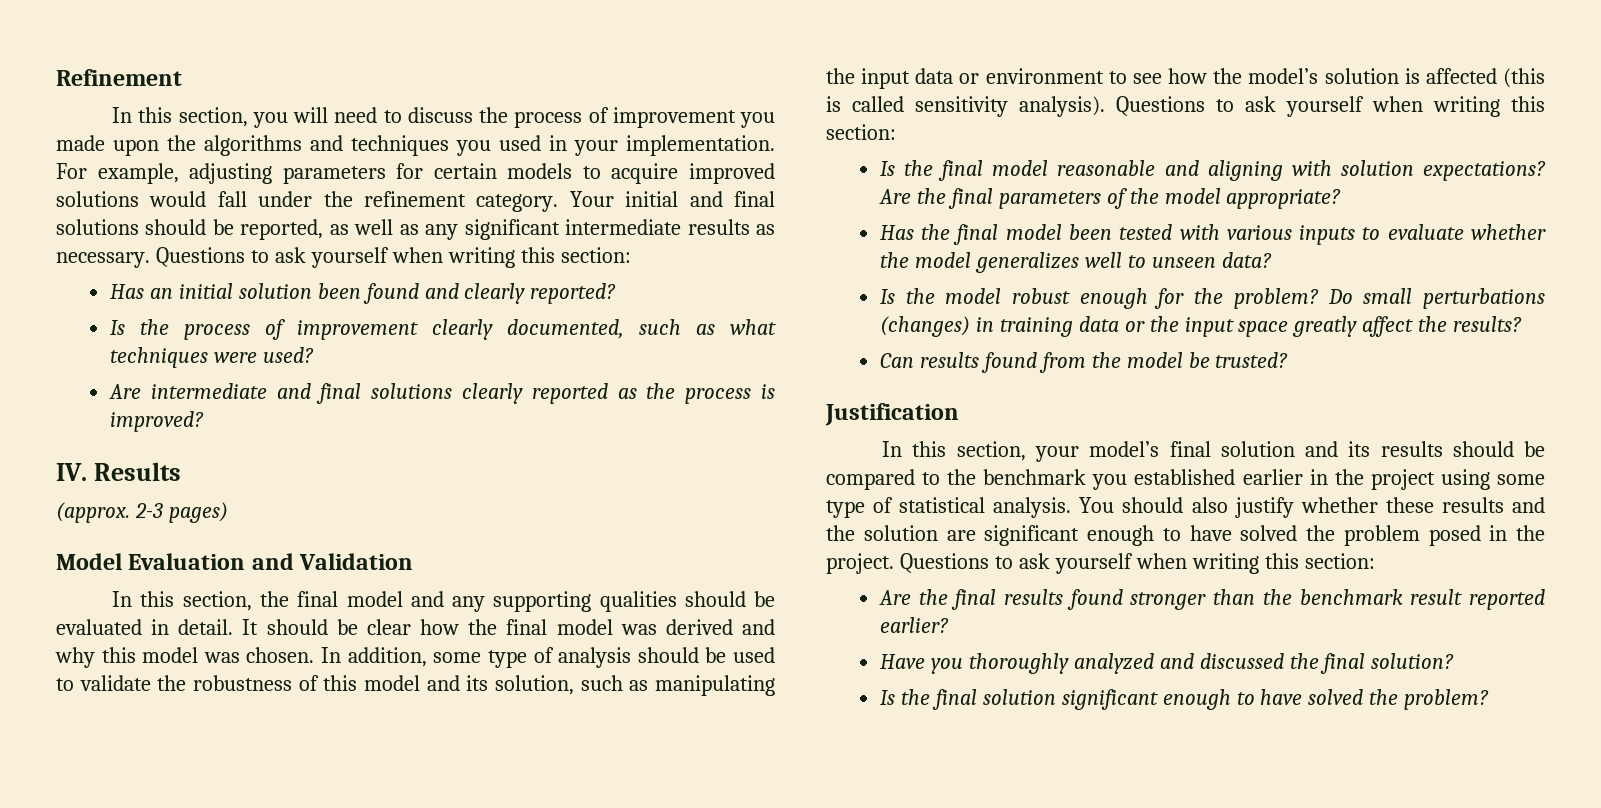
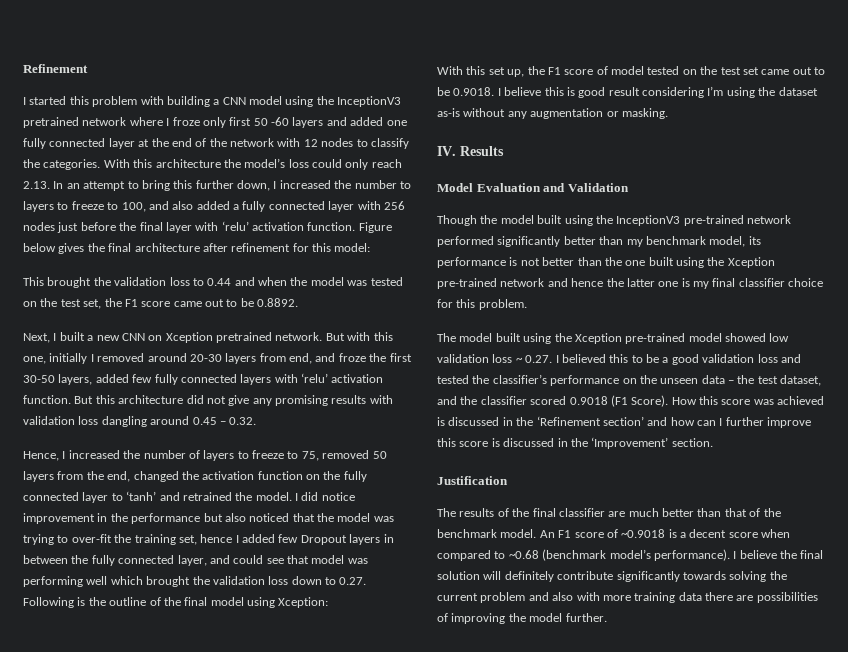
[112,107,776,128] [56,135,775,156] [56,163,775,184] [56,191,775,212] [56,219,775,240] [56,247,631,268] [109,283,617,304] [109,319,776,340] [109,347,314,368] [108,383,775,404] [109,411,204,432] In this section, you will need to discuss the process of improvement you made upon the algorithms and techniques you used in your implementation. For example, adjusting parameters for certain models to acquire improved solutions would fall under the refinement category. Your initial and final solutions should be reported, as well as any significant intermediate results as necessary. Questions to ask yourself when writing this section: // Has an initial solution been found and clearly reported? // Is the process of improvement clearly documented, such as what techniques were used? // Are intermediate and final solutions clearly reported as the process is improved? -> [23,96,402,107] [23,117,407,128] [23,138,409,149] [23,158,402,170] [23,180,411,191] [23,201,405,212] [23,221,392,233] [23,243,371,254] [23,277,403,288] [23,298,299,309] [23,332,393,343] [23,353,412,364] [23,373,384,385] [23,395,393,406] [23,416,257,427] [23,450,387,461] [23,471,367,482] [23,491,355,503] [23,513,394,524] [23,534,394,545] [23,555,368,566] [23,576,367,587] [23,597,329,608] [437,66,825,77] [437,86,818,98] [437,108,668,119] I started this problem with building a CNN model using the InceptionV3 pretrained network where I froze only first 50 -60 layers and added one fully connected layer at the end of the network with 12 nodes to classify the categories. With this architecture the model’s loss could only reach 2.13. In an attempt to bring this further down, I increased the number to layers to freeze to 100, and also added a fully connected layer with 256 nodes just before the final layer with ‘relu’ activation function. Figure below gives the final architecture after refinement for this model: // This brought the validation loss to 0.44 and when the model was tested on the test set, the F1 score came out to be 0.8892. // Next, I built a new CNN on Xception pretrained network. But with this one, initially I removed around 20-30 layers from end, and froze the first 30-50 layers, added few fully connected layers with ‘relu’ activation function. But this architecture did not give any promising results with validation loss dangling around 0.45 – 0.32. // Hence, I increased the number of layers to freeze to 75, removed 50 layers from the end, changed the activation function on the fully connected layer to ‘tanh’ and retrained the model. I did notice improvement in the performance but also noticed that the model was trying to over-fit the training set, hence I added few Dropout layers in between the fully connected layer, and could see that model was performing well which brought the validation loss down to 0.27. Following is the outline of the final model using Xception: // With this set up, the F1 score of model tested on the test set came out to be 0.9018. I believe this is good result considering I’m using the dataset as-is without any augmentation or masking.
[56,502,228,523] // (approx. 2-3 pages) -> (504, 151) none
[112,591,775,612] [56,619,775,635] [55,647,776,668] [56,675,775,696] [826,68,1545,89] [826,96,1545,117] [826,124,896,140] [879,160,1546,181] [878,188,1342,209] [879,224,1546,245] [879,252,1272,273] [879,288,1545,309] [879,316,1523,337] [879,352,1289,373] [825,403,959,426] [882,441,1545,462] [826,469,1545,490] [826,497,1545,518] [826,525,1545,546] [826,553,1375,574] [878,589,1545,610] [879,617,949,633] [879,653,1455,674] [879,689,1490,710] In this section, the final model and any supporting qualities should be evaluated in detail. It should be clear how the final model was derived and why this model was chosen. In addition, some type of analysis should be used to validate the robustness of this model and its solution, such as manipulating the input data or environment to see how the model’s solution is affected (this is called sensitivity analysis). Questions to ask yourself when writing this section: // Is the final model reasonable and aligning with solution expectations? Are the final parameters of the model appropriate? // Has the final model been tested with various inputs to evaluate whether the model generalizes well to unseen data? // Is the model robust enough for the problem? Do small perturbations (changes) in training data or the input space greatly affect the results? // Can results found from the model be trusted? // Justification // In this section, your model’s final solution and its results should be compared to the benchmark you established earlier in the project using some type of statistical analysis. You should also justify whether these results and the solution are significant enough to have solved the problem posed in the project. Questions to ask yourself when writing this section: // Are the final results found stronger than the benchmark result reported earlier? // Have you thoroughly analyzed and discussed the final solution? // Is the final solution significant enough to have solved the problem? -> [437,215,791,226] [437,236,761,247] [437,257,775,268] [437,278,824,289] [437,299,527,310] [437,333,790,344] [437,354,801,365] [437,374,822,386] [437,395,825,407] [437,416,812,428] [437,437,713,449] [437,476,508,485] [437,508,781,517] [437,529,791,538] [437,549,824,561] [437,571,787,582] [437,592,818,603] [437,613,607,624] Though the model built using the InceptionV3 pre-trained network performed significantly better than my benchmark model, its performance is not better than the one built using the Xception pre-trained network and hence the latter one is my final classifier choice for this problem. // The model built using the Xception pre-trained model showed low validation loss ~ 0.27. I believed this to be a good validation loss and tested the classifier’s performance on the unseen data – the test dataset, and the classifier scored 0.9018 (F1 Score). How this score was achieved is discussed in the ‘Refinement section’ and how can I further improve this score is discussed in the ‘Improvement’ section. // Justification // The results of the final classifier are much better than that of the benchmark model. An F1 score of ~0.9018 is a decent score when compared to ~0.68 (benchmark model’s performance). I believe the final solution will definitely contribute significantly towards solving the current problem and also with more training data there are possibilities of improving the model further.

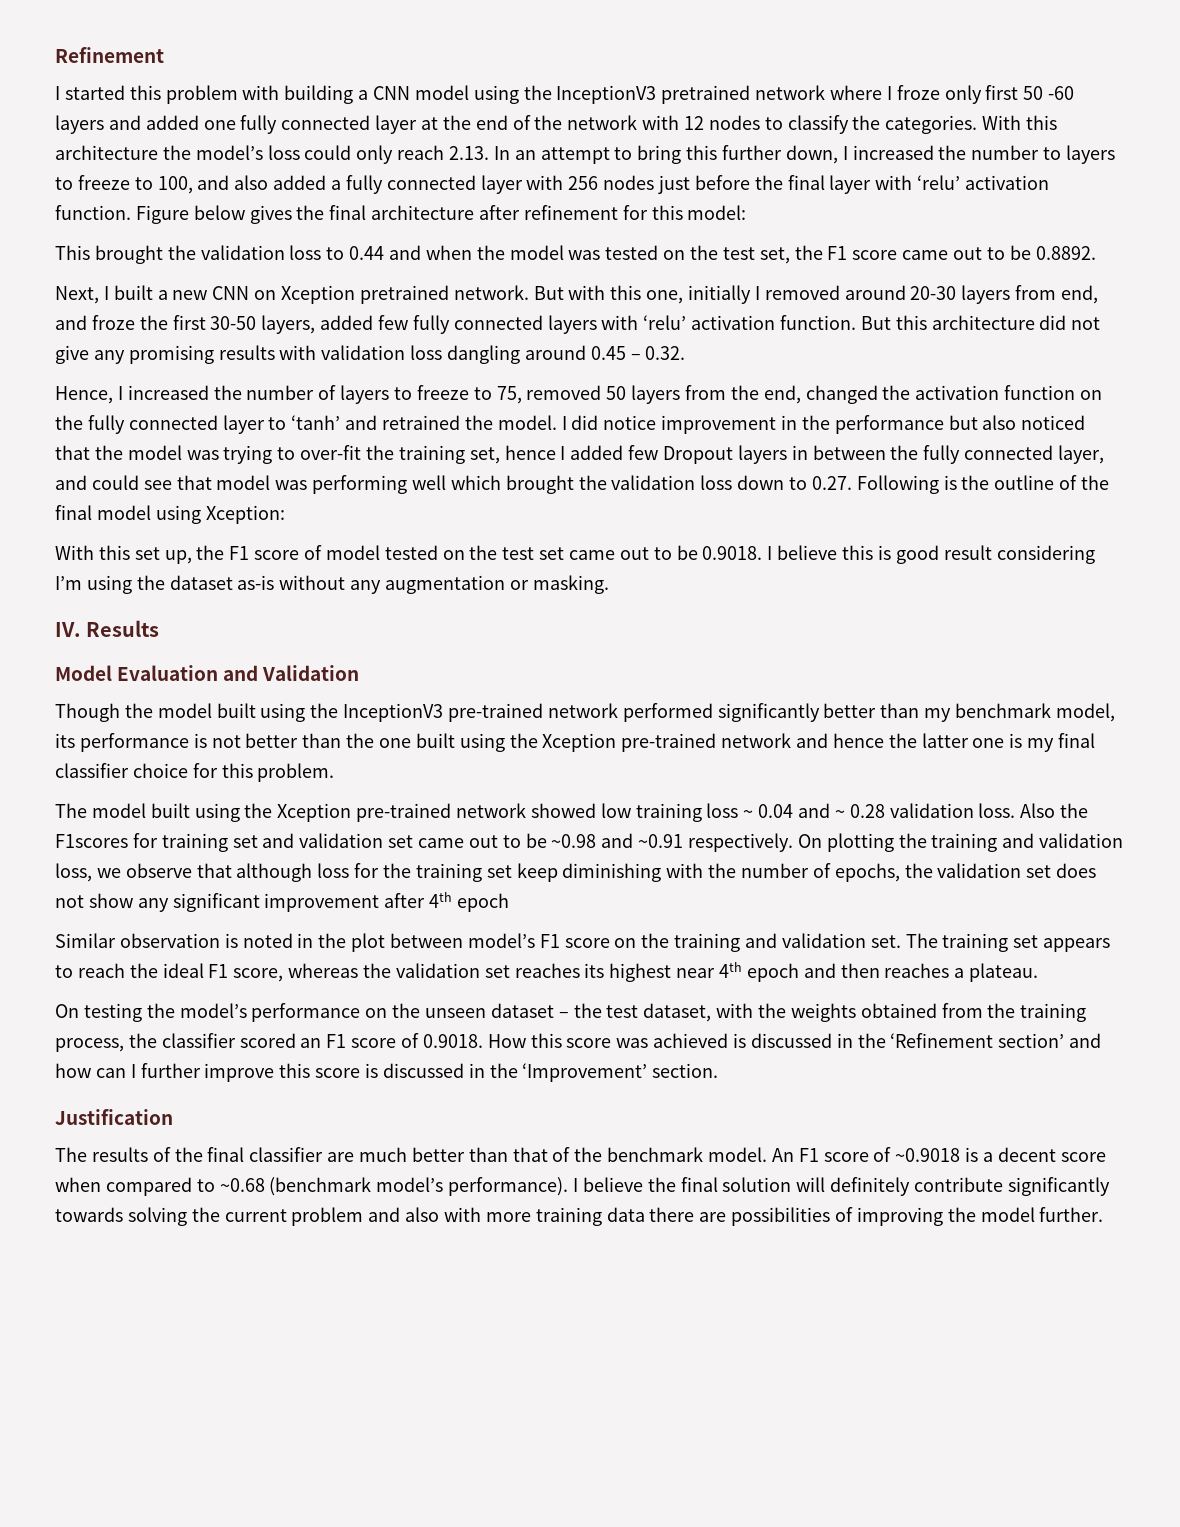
[688,333,722,342] model -> [456,803,527,818] network
[437,354,489,363] validation -> [635,803,702,822] training
[525,354,801,365] [437,374,547,384] 0.27. I believed this to be a good validation loss and tested the classifier’s -> [758,803,1089,818] [55,833,1124,852] [55,863,1097,882] [55,892,510,912] [55,933,1111,952] [55,962,1039,982] [55,1003,247,1022] 0.04 and ~ 0.28 validation loss. Also the F1scores for training set and validation set came out to be ~0.98 and ~0.91 respectively. On plotting the training and validation loss, we observe that although loss for the training set keep diminishing with the number of epochs, the validation set does not show any significant improvement after 4th epoch // Similar observation is noted in the plot between model’s F1 score on the training and validation set. The training set appears to reach the ideal F1 score, whereas the validation set reaches its highest near 4th epoch and then reaches a plateau. // On testing the model’s
[701,375,725,384] data -> [490,1003,554,1018] dataset
[437,395,669,407] and the classifier scored 0.9018 (F1 Score). -> [716,1003,1087,1022] [55,1033,483,1052] with the weights obtained from the training process, the classifier scored an F1 score of 0.9018.

